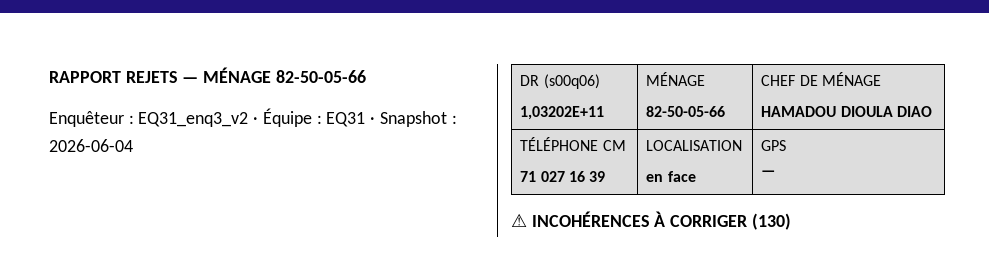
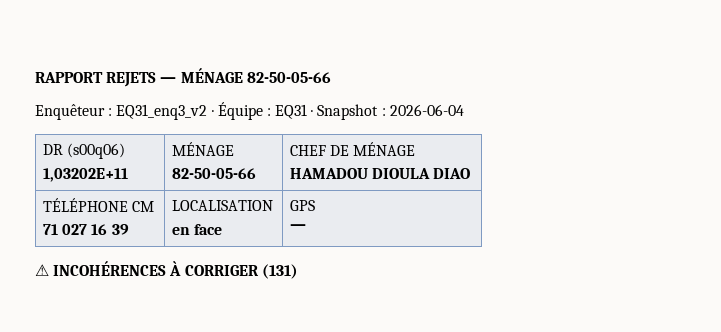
[751,213,791,230] (130) -> [261,264,298,279] (131)

